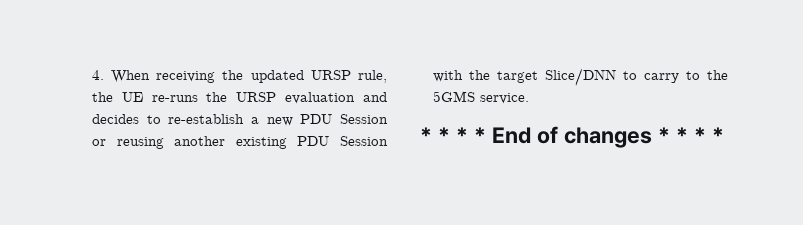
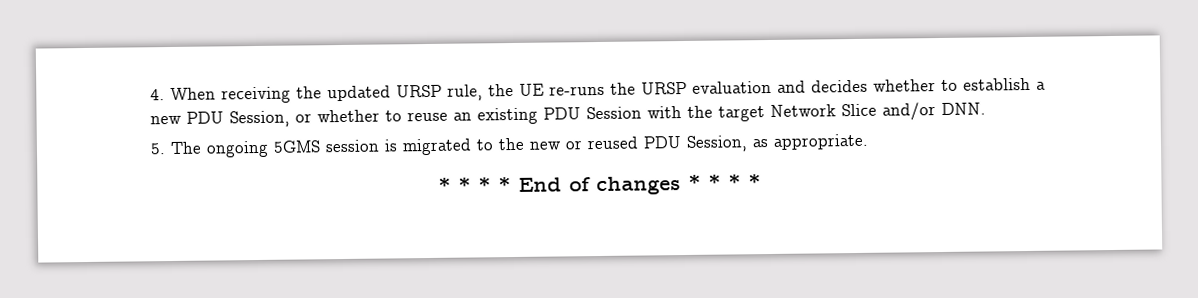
[146,114,388,126] [91,136,226,149] to re-establish a new PDU Session or reusing another -> [873,77,1047,92] [150,109,473,128] whether to establish a new PDU Session, or whether to reuse an
[544,68,728,86] [432,91,529,104] Slice/DNN to carry to the 5GMS service. -> [770,102,987,121] [150,133,870,158] Network Slice and/or DNN. // 5. The ongoing 5GMS session is migrated to the new or reused PDU Session, as appropriate.

